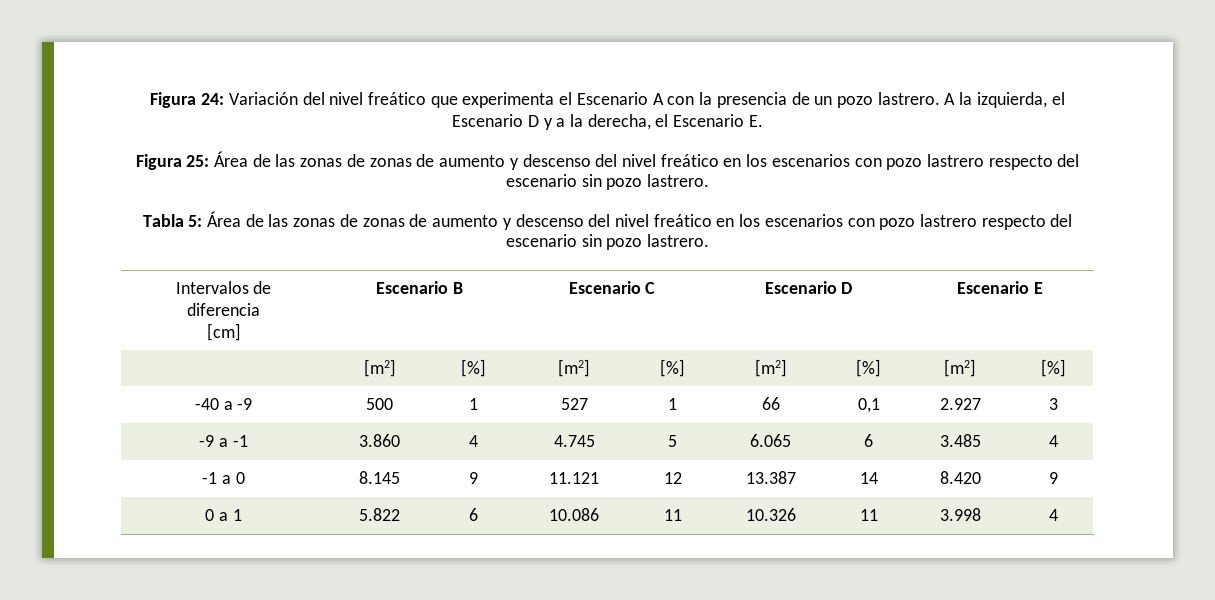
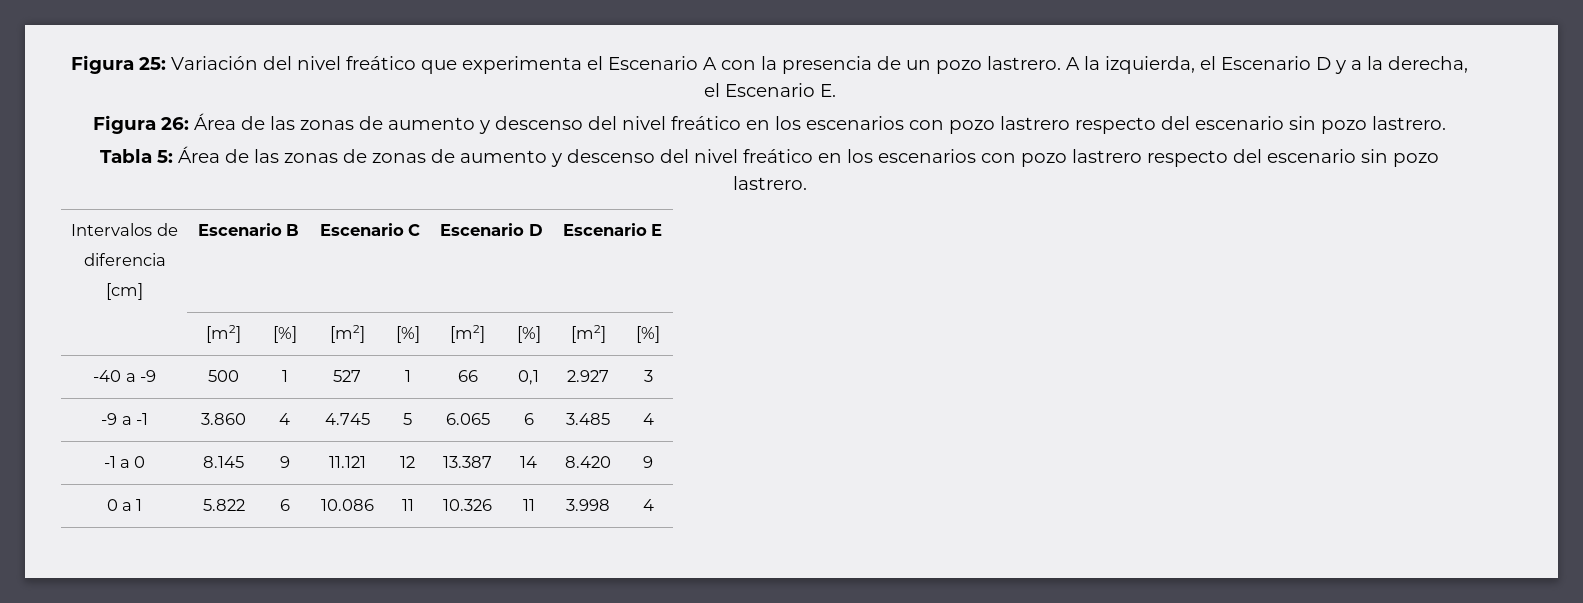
[150,92,225,108] Figura 24: -> [71,55,166,74] Figura 25:
[186,151,435,167] 25: Área de las zonas de zonas de -> [161,113,383,130] 26: Área de las zonas de

